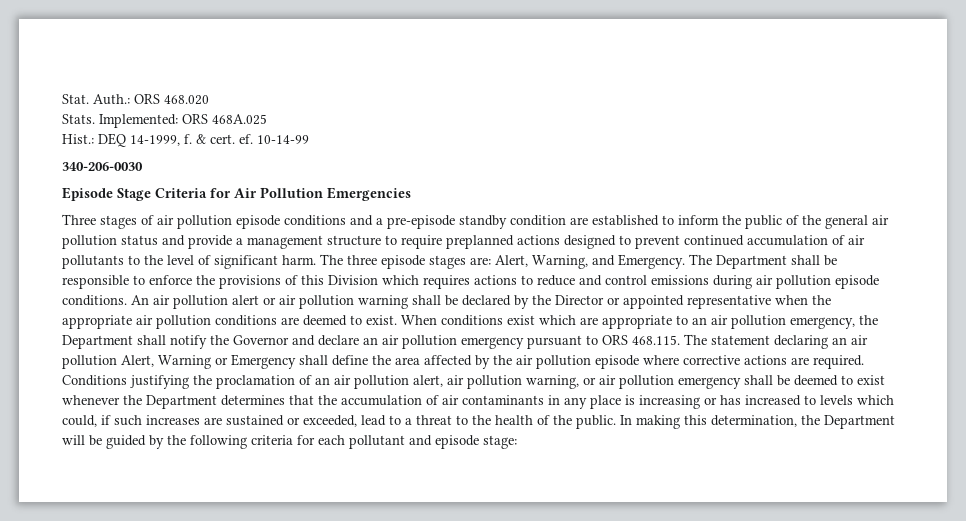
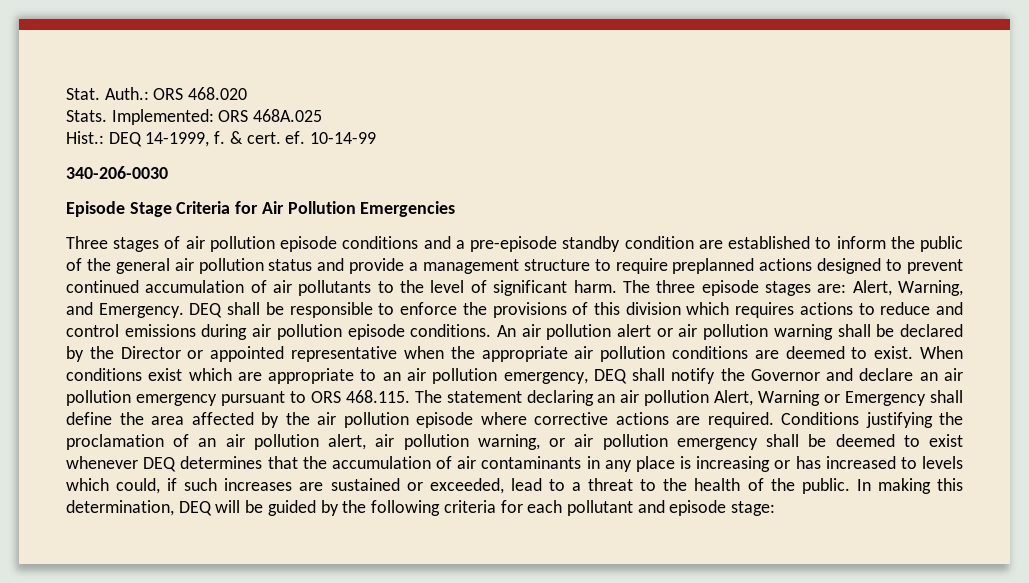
[689,254,787,269] The Department -> [189,303,223,318] DEQ
[328,275,378,285] Division -> [625,302,681,315] division
[859,315,878,325] [62,335,133,349] the Department -> [593,369,627,384] DEQ
[123,395,217,409] the Department -> [143,457,177,472] DEQ
[801,415,895,429] the Department -> [178,501,212,516] DEQ

